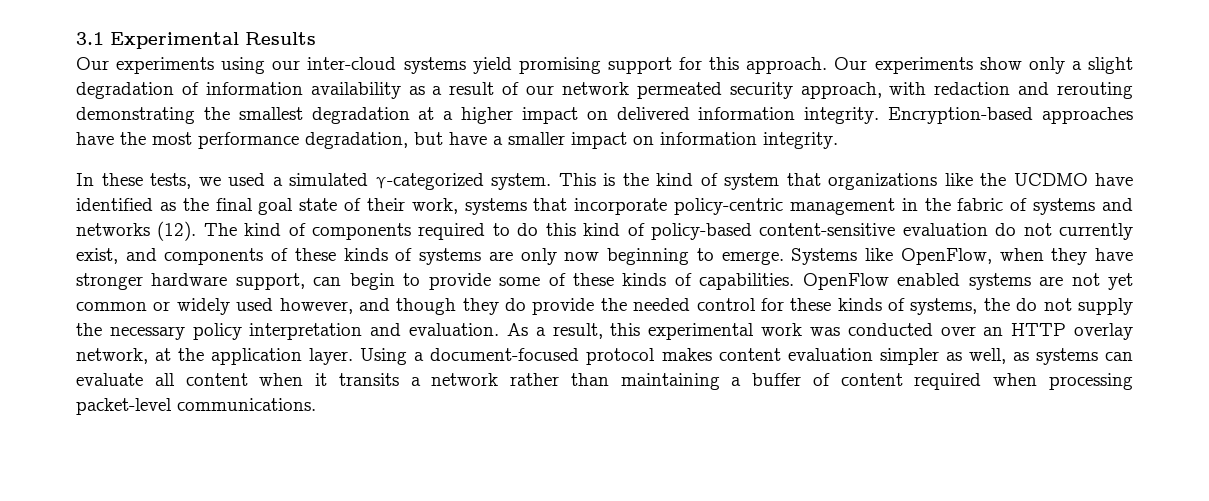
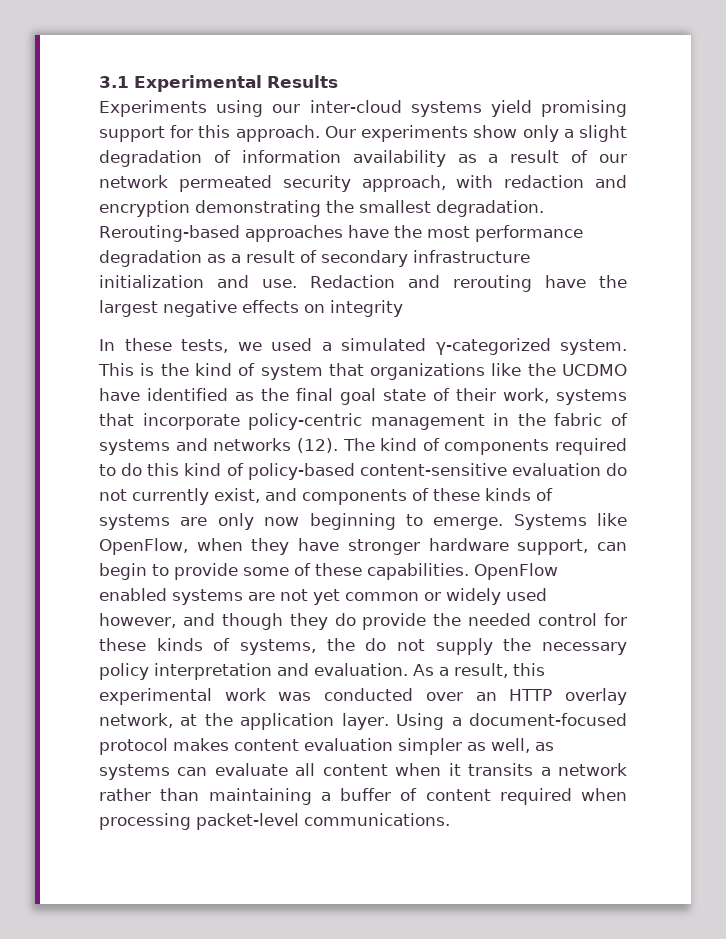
[76,57,215,74] Our experiments -> [99,100,207,117] Experiments
[1057,82,1133,99] rerouting -> [99,200,190,217] encryption
[311,107,1034,124] degradation at a higher impact on delivered information integrity. Encryption-based -> [436,200,544,217] [99,225,240,242] degradation. Rerouting-based
[305,132,838,149] degradation, but have a smaller impact on information integrity. -> [99,250,530,267] [99,275,627,292] [99,300,403,317] degradation as a result of secondary infrastructure initialization and use. Redaction and rerouting have the largest negative effects on integrity
[622,273,692,286] kinds of -> (362, 569) none

